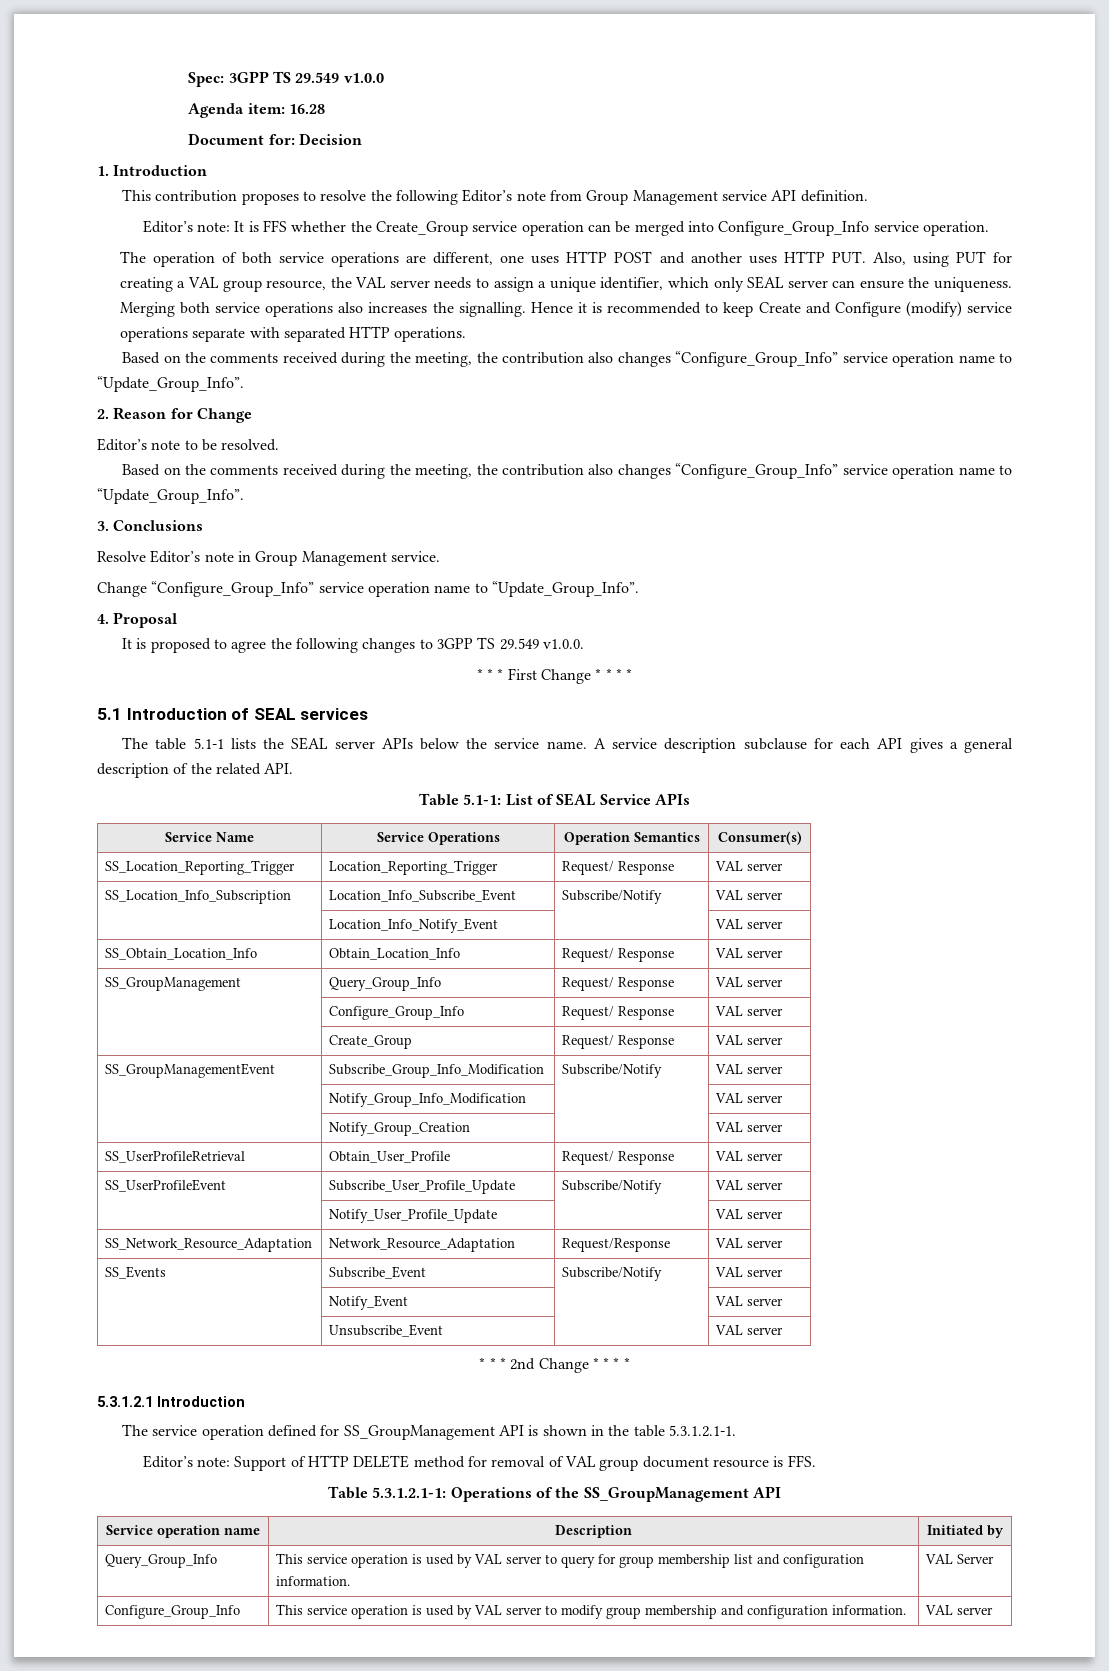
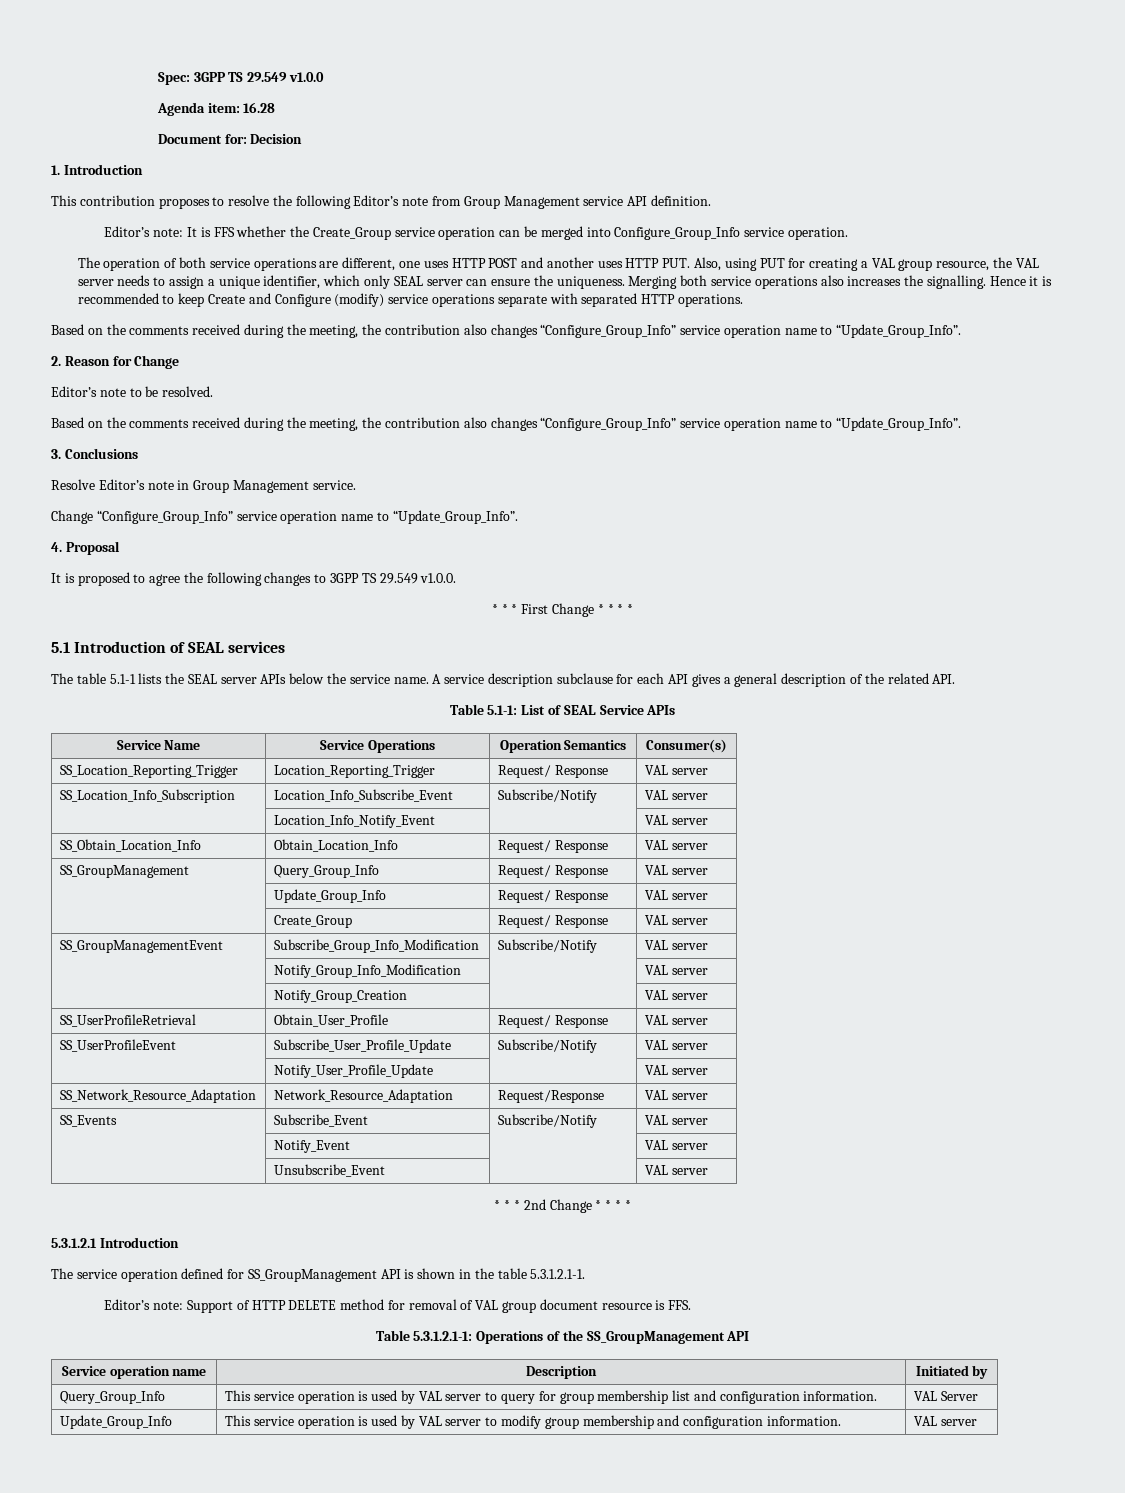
[329,1006,465,1020] Configure_Group_Info -> [273,889,386,903] Update_Group_Info
[105,1605,241,1619] Configure_Group_Info -> [59,1415,172,1429] Update_Group_Info

